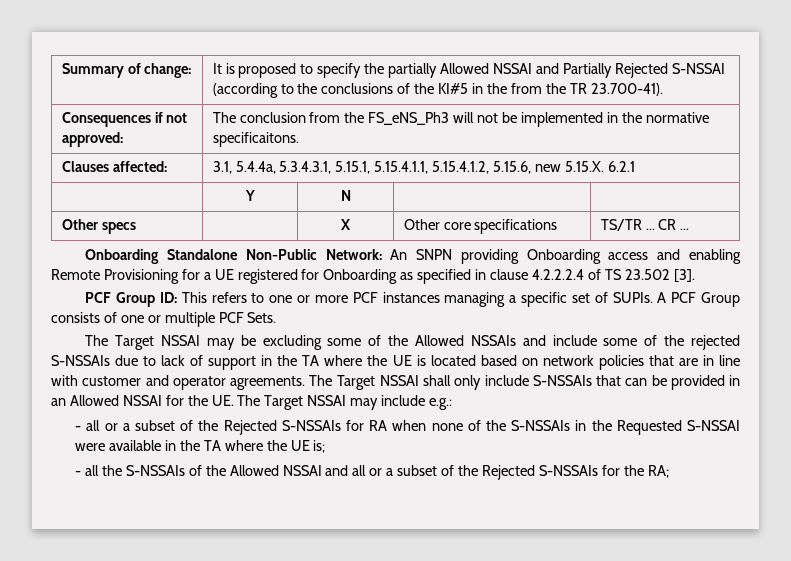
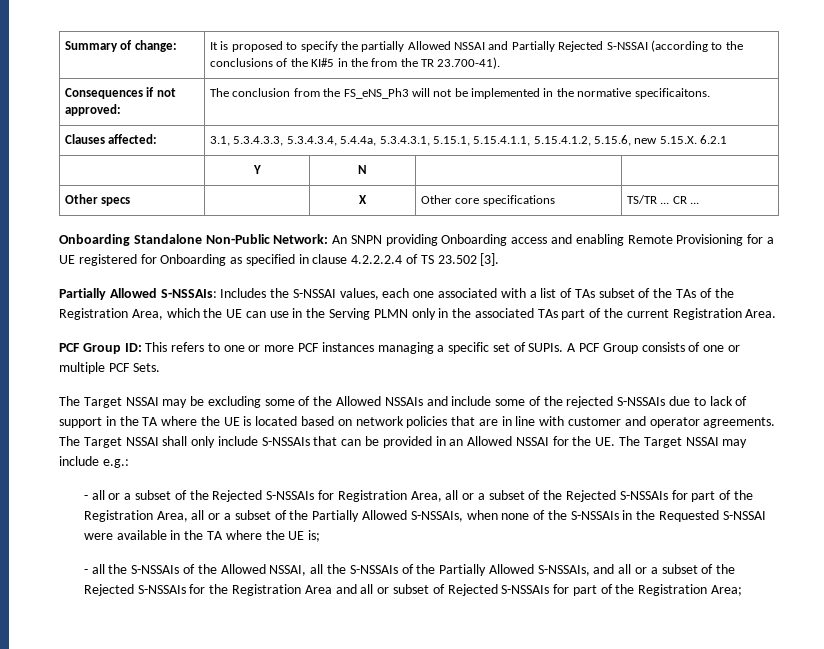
(232, 167) none -> [233,136,337,146] 5.3.4.3.3, 5.3.4.3.4,
(695, 275) none -> [59,288,734,300] [59,308,777,320] // Partially Allowed S-NSSAIs: Includes the S-NSSAI values, each one associated with a list of TAs subset of the TAs of the Registration Area, which the UE can use in the Serving PLMN only in the associated TAs part of the current Registration Area.
[369,420,388,431] RA -> [337,490,753,502] [83,510,463,522] Registration Area, all or a subset of the Rejected S-NSSAIs for part of the Registration Area, all or a subset of the Partially Allowed S-NSSAIs,
[282,465,322,476] NSSAI -> [269,564,590,576] NSSAI, all the S-NSSAIs of the Partially Allowed S-NSSAIs,
[647,465,669,478] RA; -> [232,584,742,596] Registration Area and all or subset of Rejected S-NSSAIs for part of the Registration Area;

